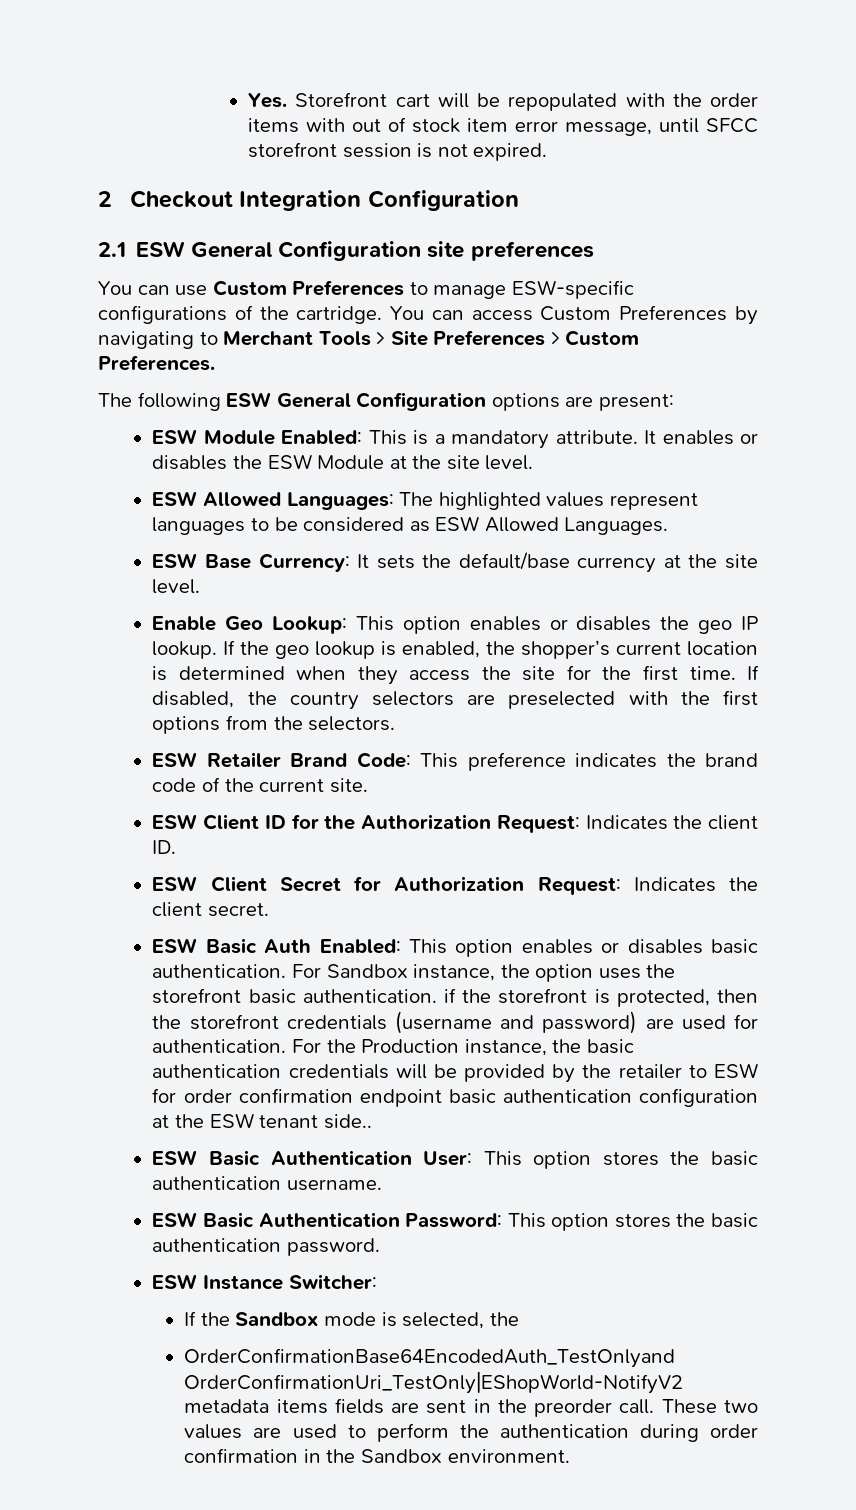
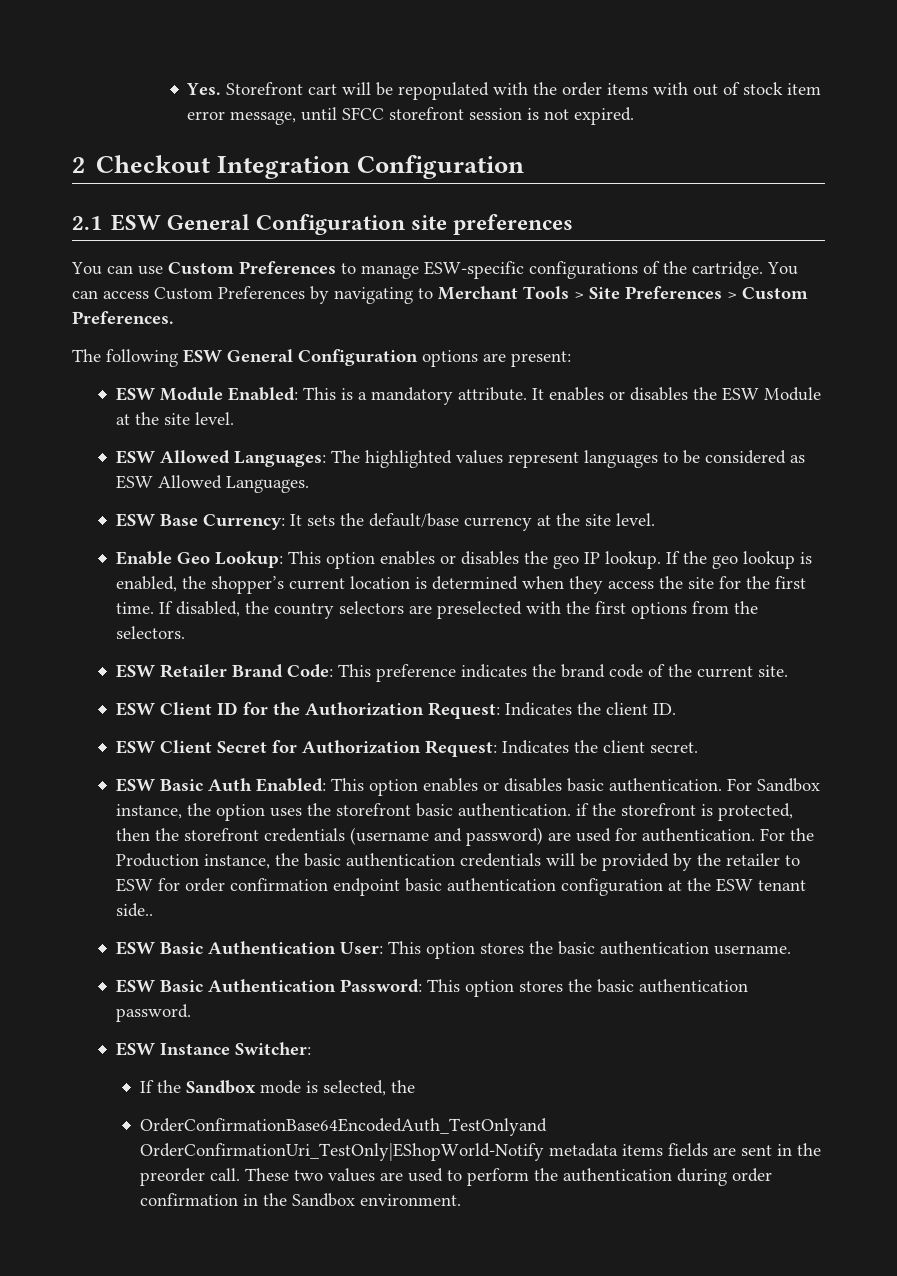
[184,1371,684,1394] OrderConfirmationUri_TestOnly|EShopWorld-NotifyV2 -> [139,1143,544,1161] OrderConfirmationUri_TestOnly|EShopWorld-Notify

